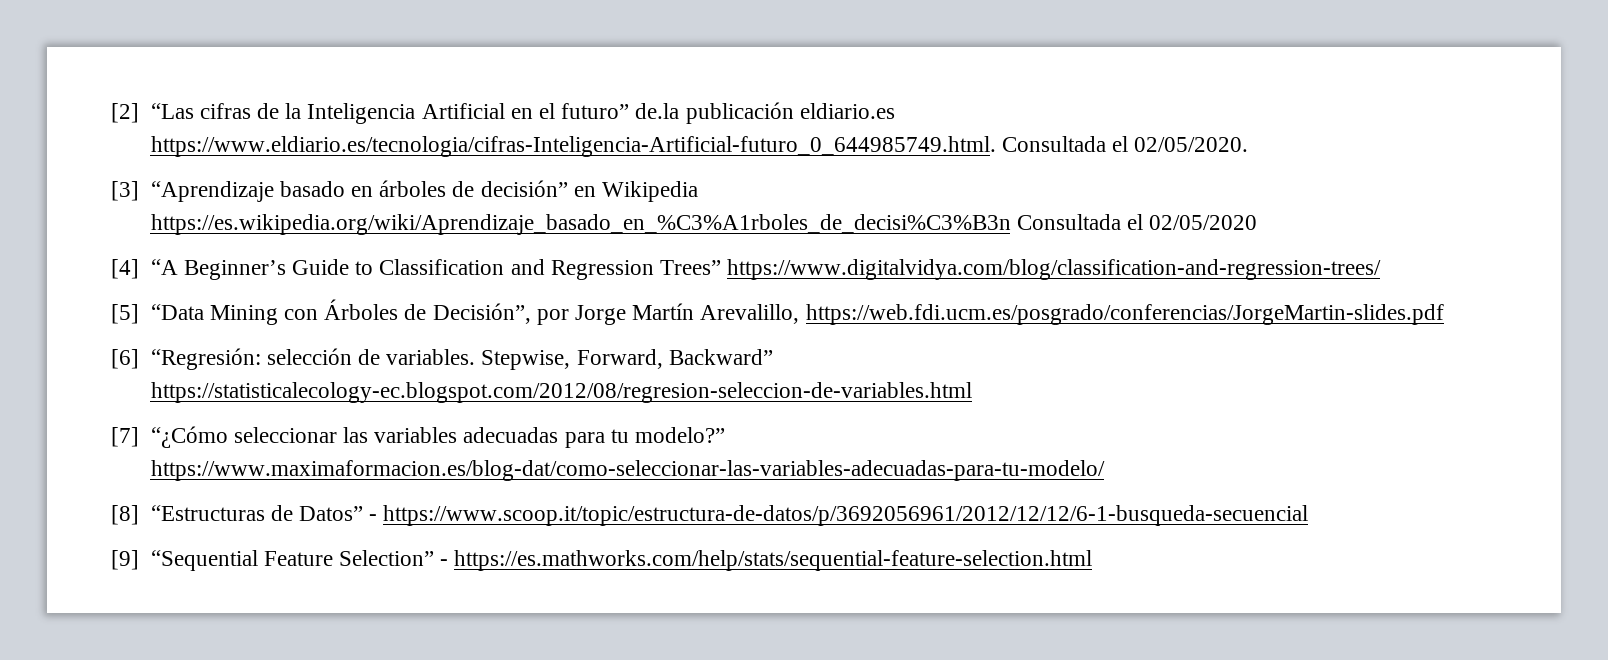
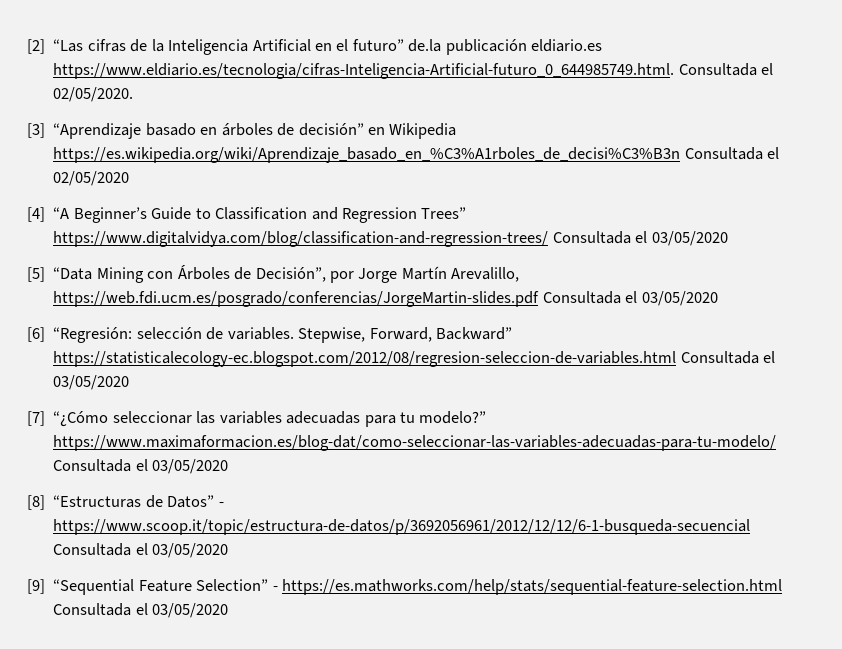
(1382, 269) none -> [552,231,728,246] Consultada el 03/05/2020
(1444, 314) none -> [542,291,718,306] Consultada el 03/05/2020
(972, 392) none -> [680,351,776,364] [53,375,130,390] Consultada el 03/05/2020
(1105, 470) none -> [53,459,229,474] Consultada el 03/05/2020
(1309, 515) none -> [53,543,229,558] Consultada el 03/05/2020
(1093, 560) none -> [53,603,229,618] Consultada el 03/05/2020

